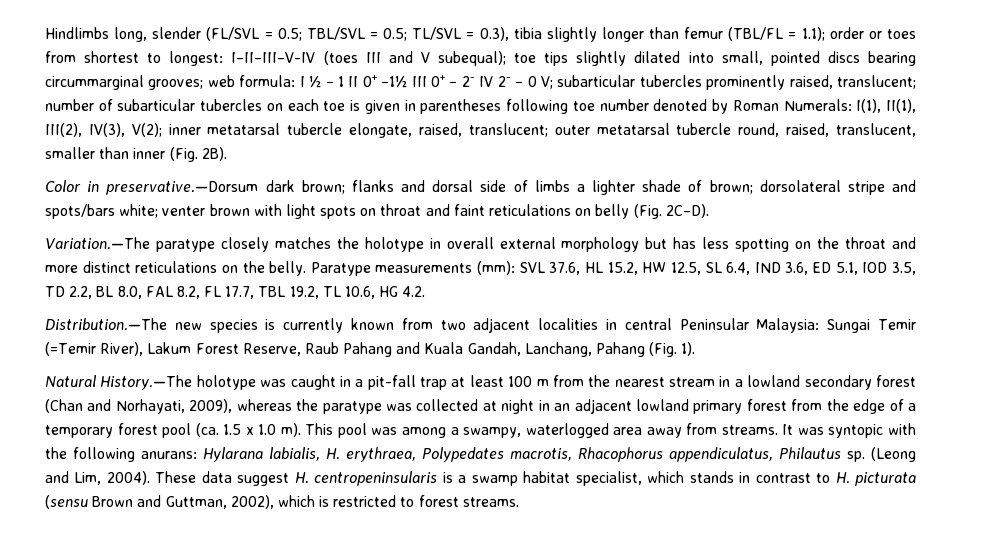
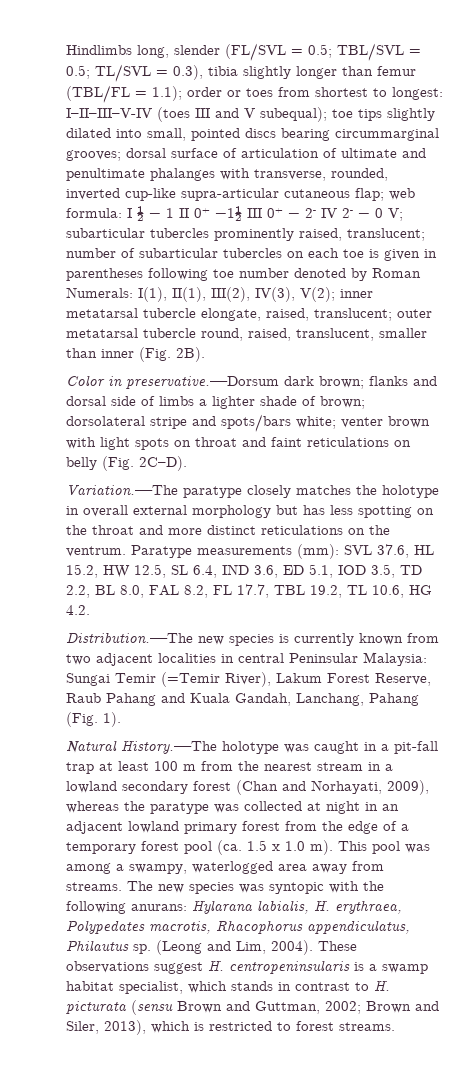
(204, 84) none -> [126,148,426,158] [66,168,388,181] [66,188,384,201] dorsal surface of articulation of ultimate and penultimate phalanges with transverse, rounded, inverted cup-like supra-articular cutaneous flap;
[269,261,307,276] belly. -> [66,546,126,557] ventrum.
[782,424,794,435] It -> [127,881,234,894] The new species
[201,471,232,483] data -> [66,961,149,973] observations
[230,495,274,509] 2002), -> [325,1001,439,1014] [66,1020,146,1035] 2002; Brown and Siler, 2013),

